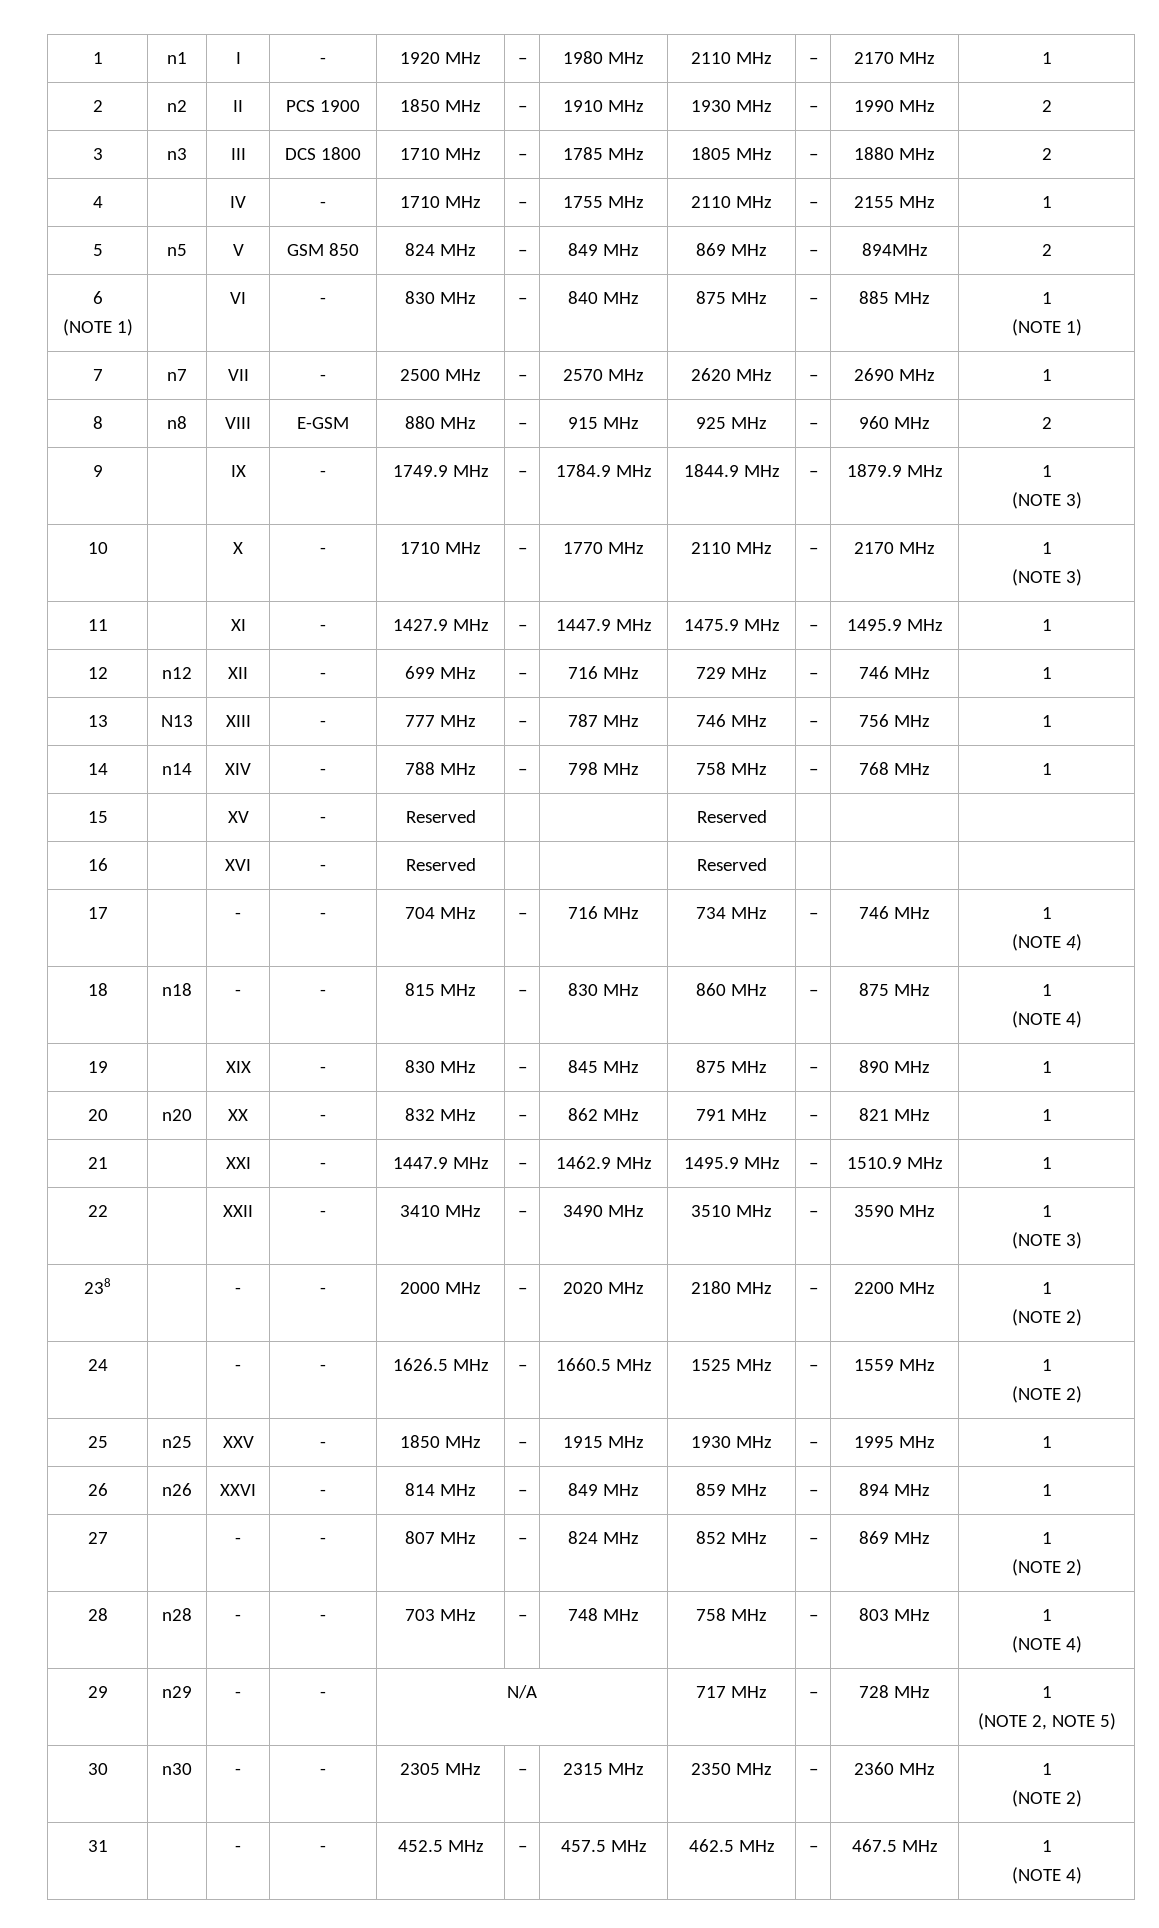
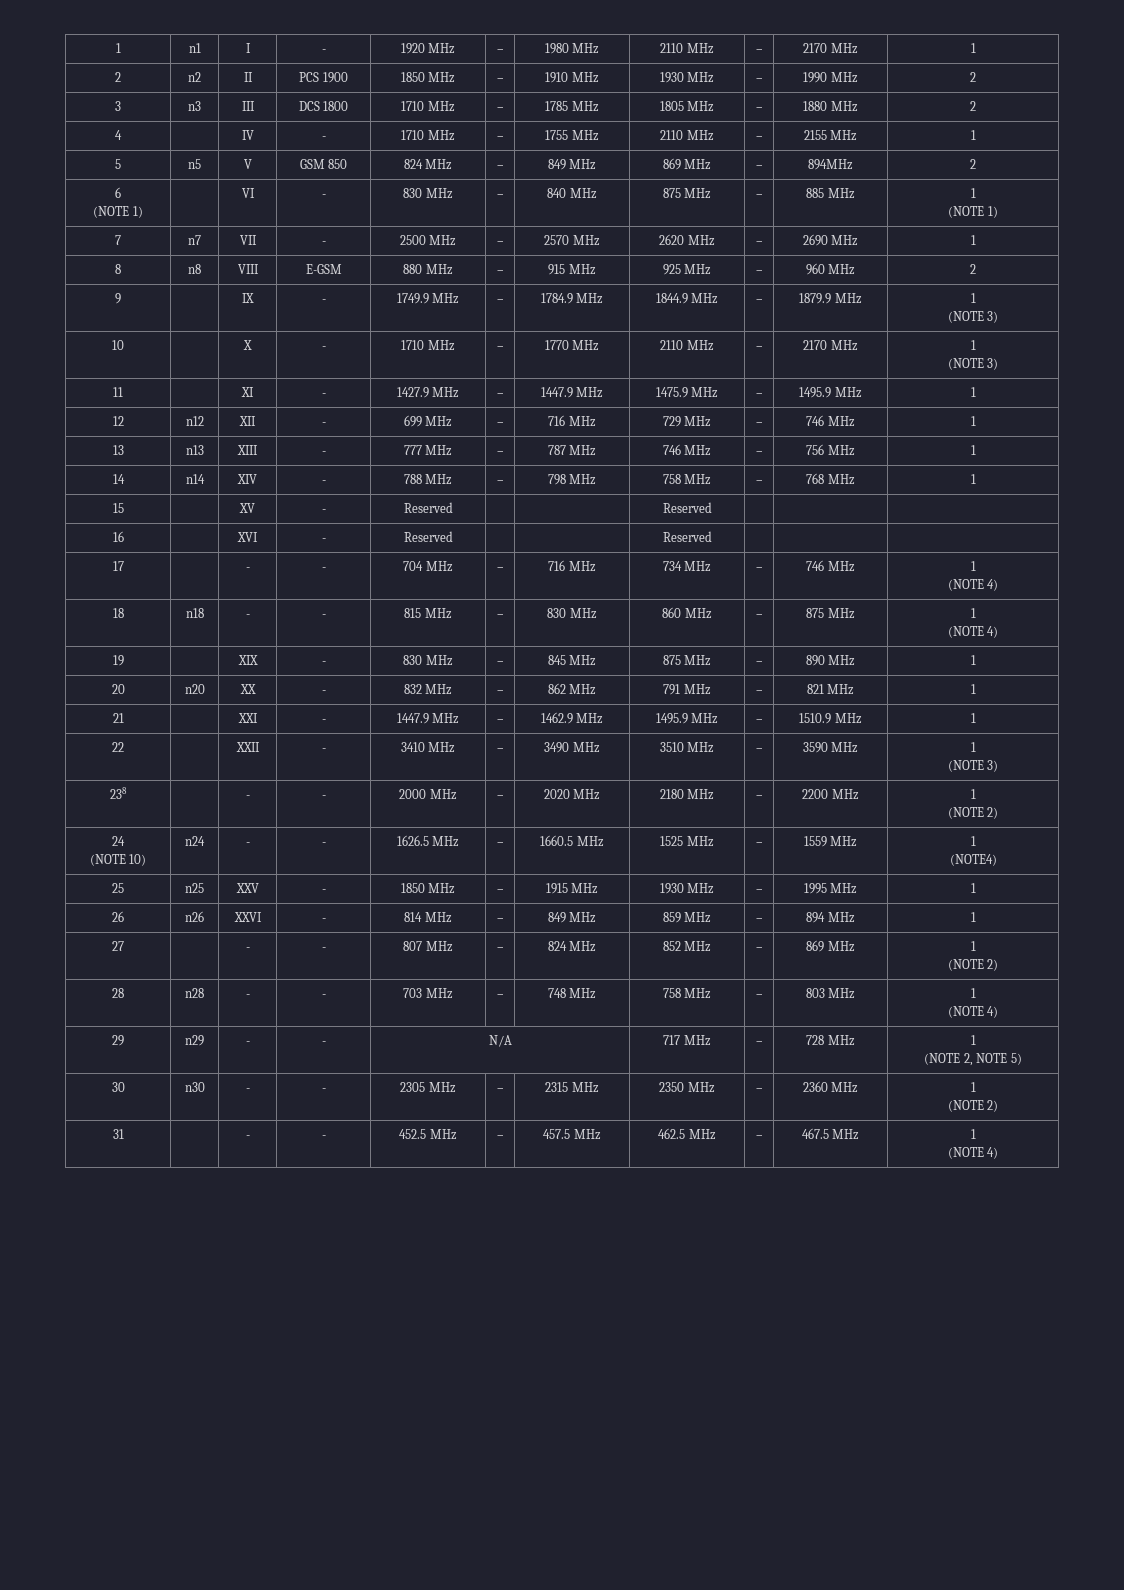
[161,715,193,727] N13 -> [185,445,204,455] n13
(108, 1365) | -> [89,854,147,866] [185,836,205,846] // (NOTE 10) | n24
[1011,1386,1082,1403] (NOTE 2) -> [949,854,997,866] (NOTE4)

